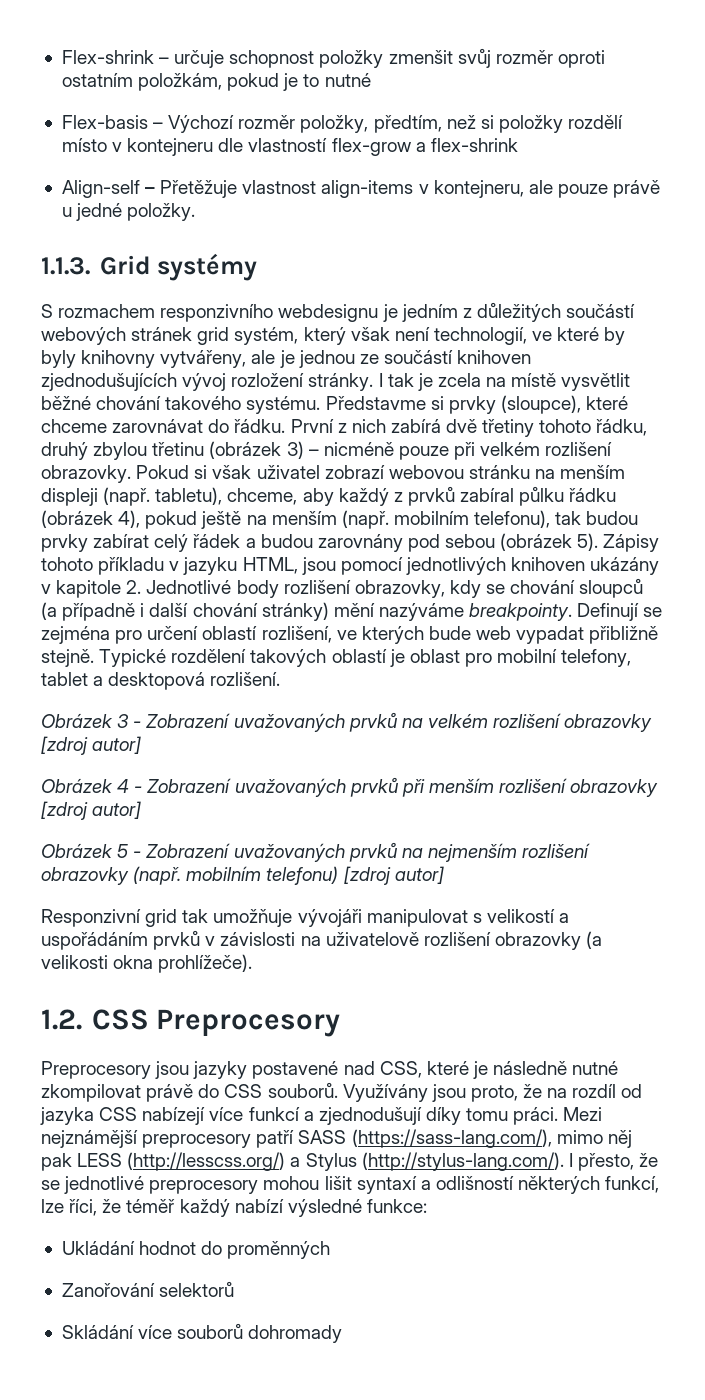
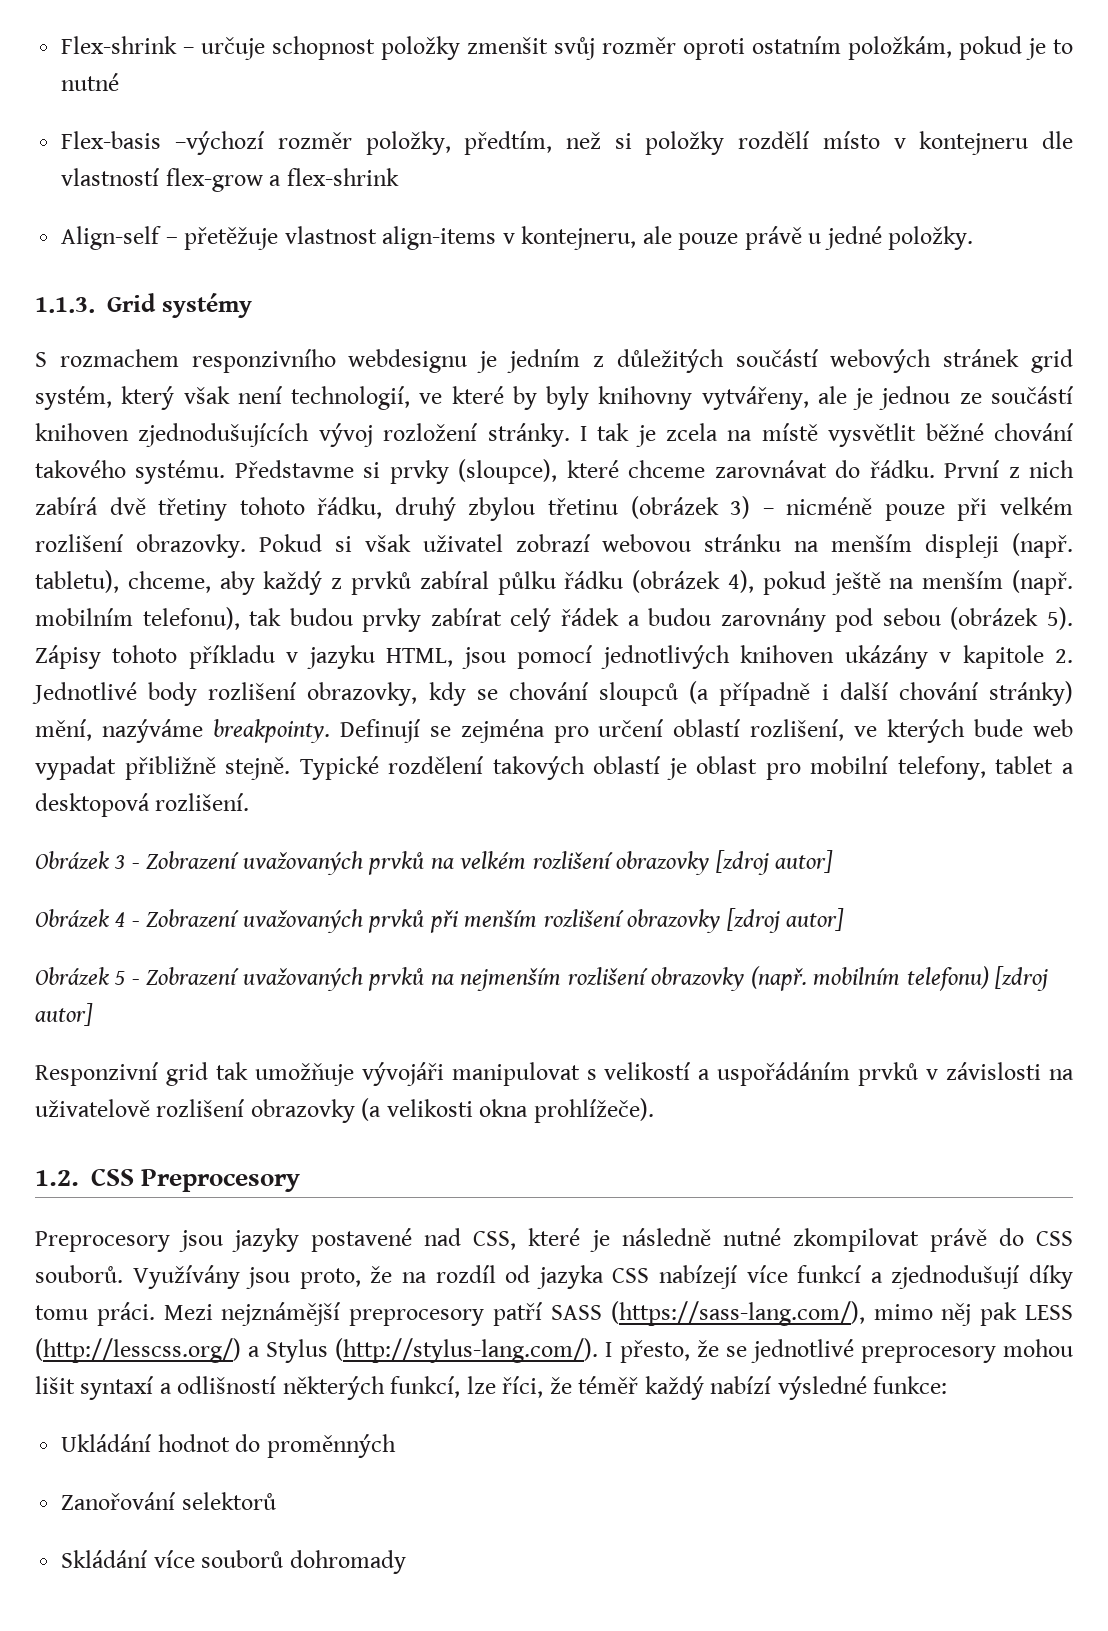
[153,115,235,133] – Výchozí -> [175,131,266,155] –výchozí
[160,180,238,198] Přetěžuje -> [184,227,279,250] přetěžuje
[333,603,375,617] mění -> [35,719,92,741] mění,

